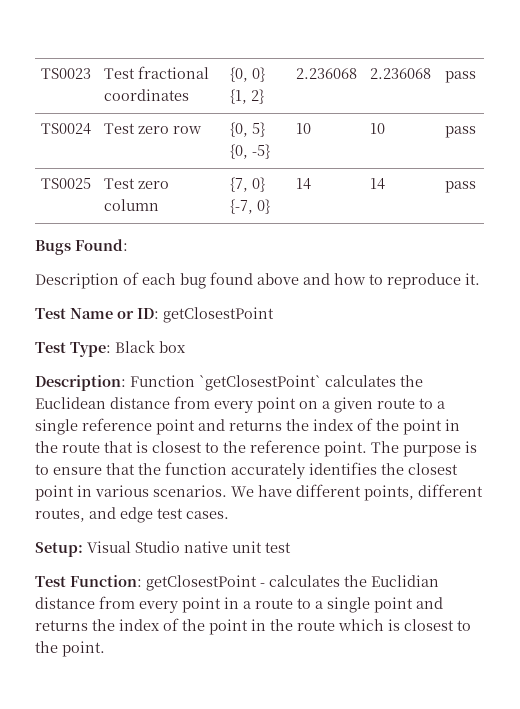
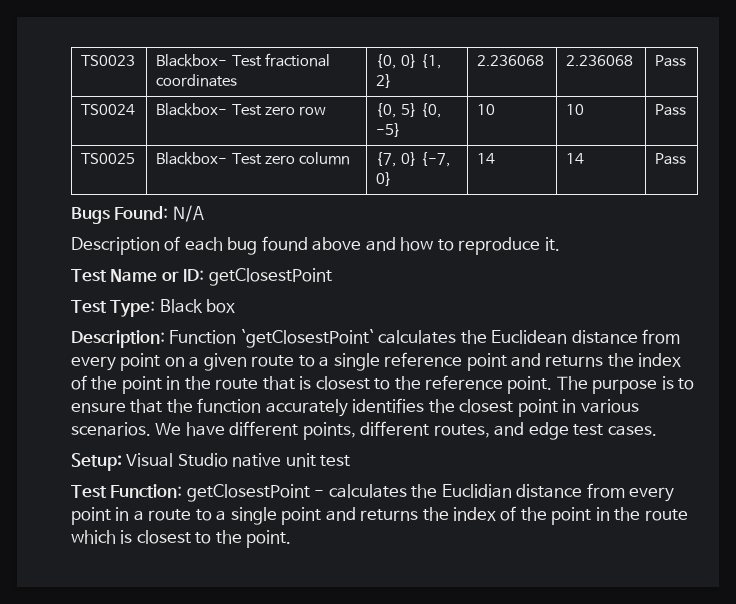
(92, 73) none -> [156,54,228,67] Blackbox-
[445,71,477,83] pass -> [655,55,687,67] Pass
(92, 129) none -> [156,103,228,116] Blackbox-
[445,126,477,138] pass -> [655,104,687,116] Pass
(92, 183) none -> [156,152,228,165] Blackbox-
[445,181,477,193] pass -> [655,153,687,165] Pass
(128, 245) none -> [172,205,204,222] N/A

